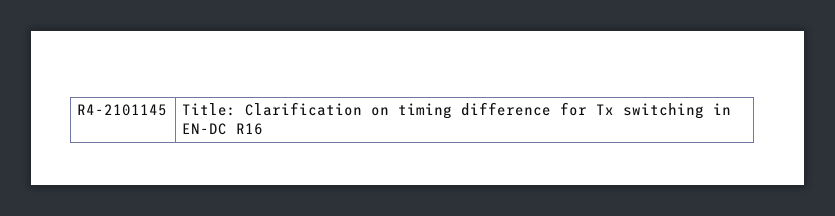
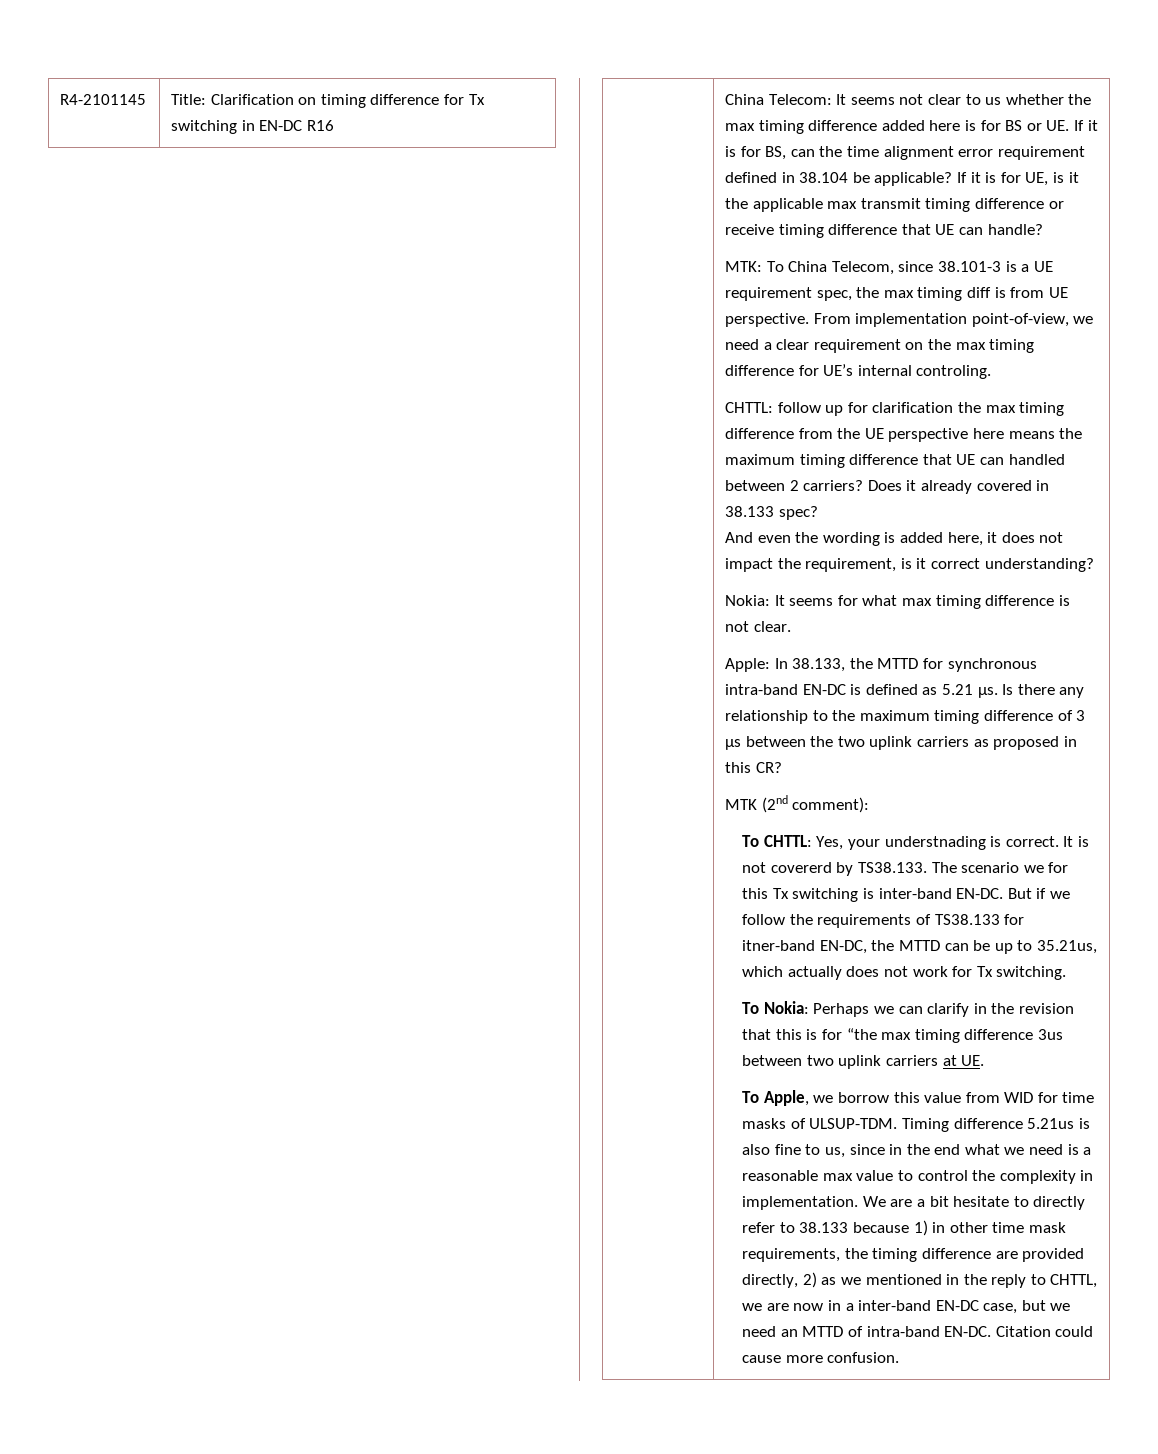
(264, 129) none -> [725,94,1092,105] [725,120,1098,134] [725,146,1085,160] [725,172,1079,186] [725,198,1064,212] [725,224,1043,238] [725,261,1053,275] [725,287,1068,301] [725,313,1094,327] [725,339,1035,353] [725,364,992,379] [725,402,1065,416] [725,428,1083,442] [725,454,1065,468] [725,480,1050,494] [725,506,818,520] [725,532,1064,546] [725,558,1094,572] [725,595,1070,609] [725,621,791,632] [725,658,1037,672] [725,684,1085,698] [725,710,1086,724] [725,736,1077,750] [725,762,782,773] [725,795,870,813] [742,835,1089,850] [742,862,1069,876] [742,888,1070,902] [742,914,1025,928] [742,940,1097,954] [742,966,1067,980] [742,1001,1074,1017] [742,1028,1063,1043] [742,1055,985,1069] [742,1090,1095,1106] [742,1118,1090,1132] [742,1144,1092,1158] [742,1170,1094,1184] [742,1196,1086,1210] [742,1220,1066,1236] [742,1248,1085,1262] [742,1272,1098,1288] [742,1300,1071,1314] [742,1326,1094,1337] [742,1352,900,1363] // | China Telecom: It seems not clear to us whether the max timing difference added here is for BS or UE. If it is for BS, can the time alignment error requirement defined in 38.104 be applicable? If it is for UE, is it the applicable max transmit timing difference or receive timing difference that UE can handle? // MTK: To China Telecom, since 38.101-3 is a UE requirement spec, the max timing diff is from UE perspective. From implementation point-of-view, we need a clear requirement on the max timing difference for UE’s internal controling. // CHTTL: follow up for clarification the max timing difference from the UE perspective here means the maximum timing difference that UE can handled between 2 carriers? Does it already covered in 38.133 spec? // And even the wording is added here, it does not impact the requirement, is it correct understanding? // Nokia: It seems for what max timing difference is not clear. // Apple: In 38.133, the MTTD for synchronous intra-band EN-DC is defined as 5.21 μs. Is there any relationship to the maximum timing difference of 3 μs between the two uplink carriers as proposed in this CR? // MTK (2nd comment): // To CHTTL: Yes, your understnading is correct. It is not covererd by TS38.133. The scenario we for this Tx switching is inter-band EN-DC. But if we follow the requirements of TS38.133 for itner-band EN-DC, the MTTD can be up to 35.21us, which actually does not work for Tx switching. // To Nokia: Perhaps we can clarify in the revision that this is for “the max timing difference 3us between two uplink carriers at UE. // To Apple, we borrow this value from WID for time masks of ULSUP-TDM. Timing difference 5.21us is also fine to us, since in the end what we need is a reasonable max value to control the complexity in implementation. We are a bit hesitate to directly refer to 38.133 because 1) in other time mask requirements, the timing difference are provided directly, 2) as we mentioned in the reply to CHTTL, we are now in a inter-band EN-DC case, but we need an MTTD of intra-band EN-DC. Citation could cause more confusion.

